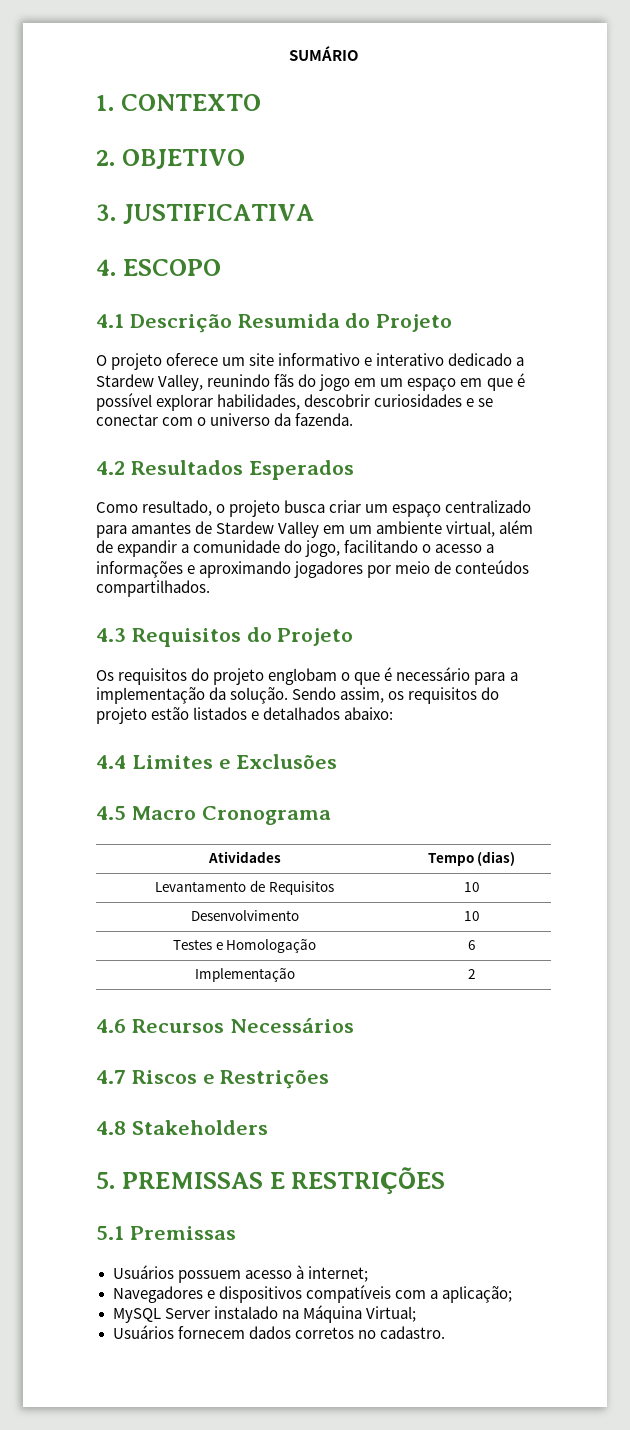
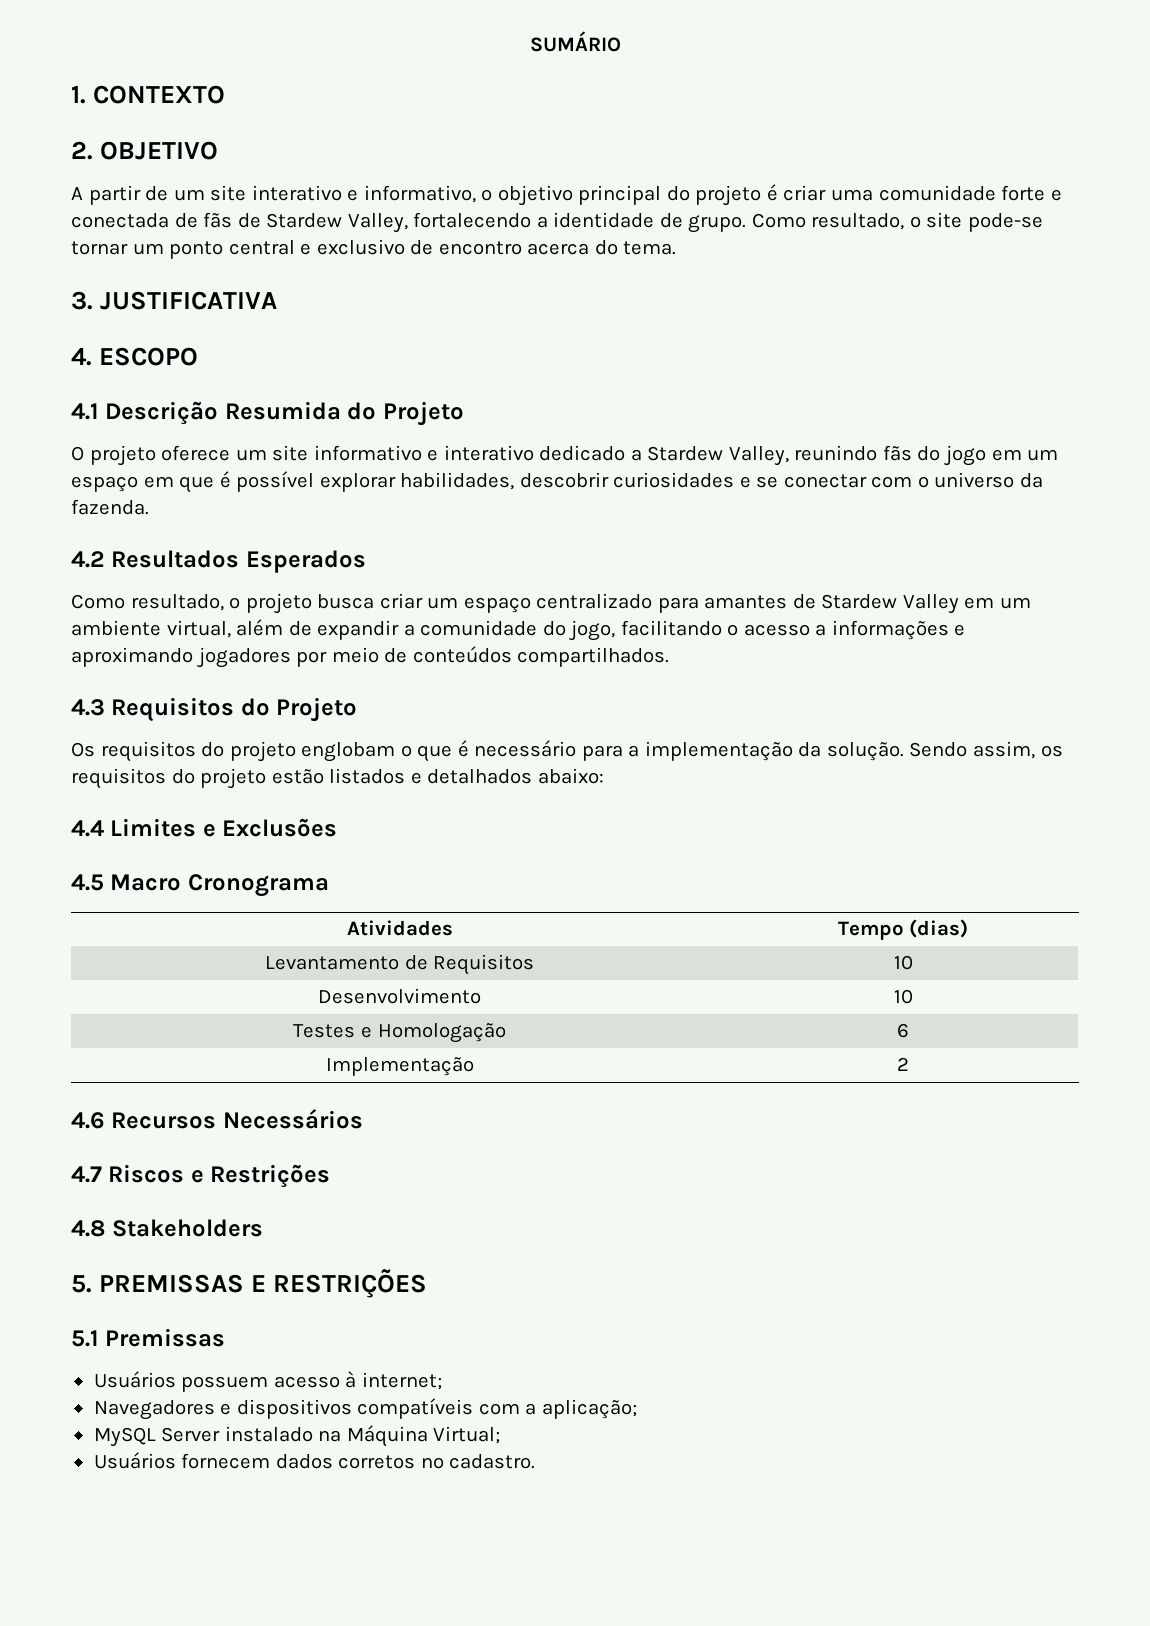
(245, 159) none -> [71,184,1062,206] [71,212,1044,233] [71,239,677,259] // A partir de um site interativo e informativo, o objetivo principal do projeto é criar uma comunidade forte e conectada de fãs de Stardew Valley, fortalecendo a identidade de grupo. Como resultado, o site pode-se tornar um ponto central e exclusivo de encontro acerca do tema.

